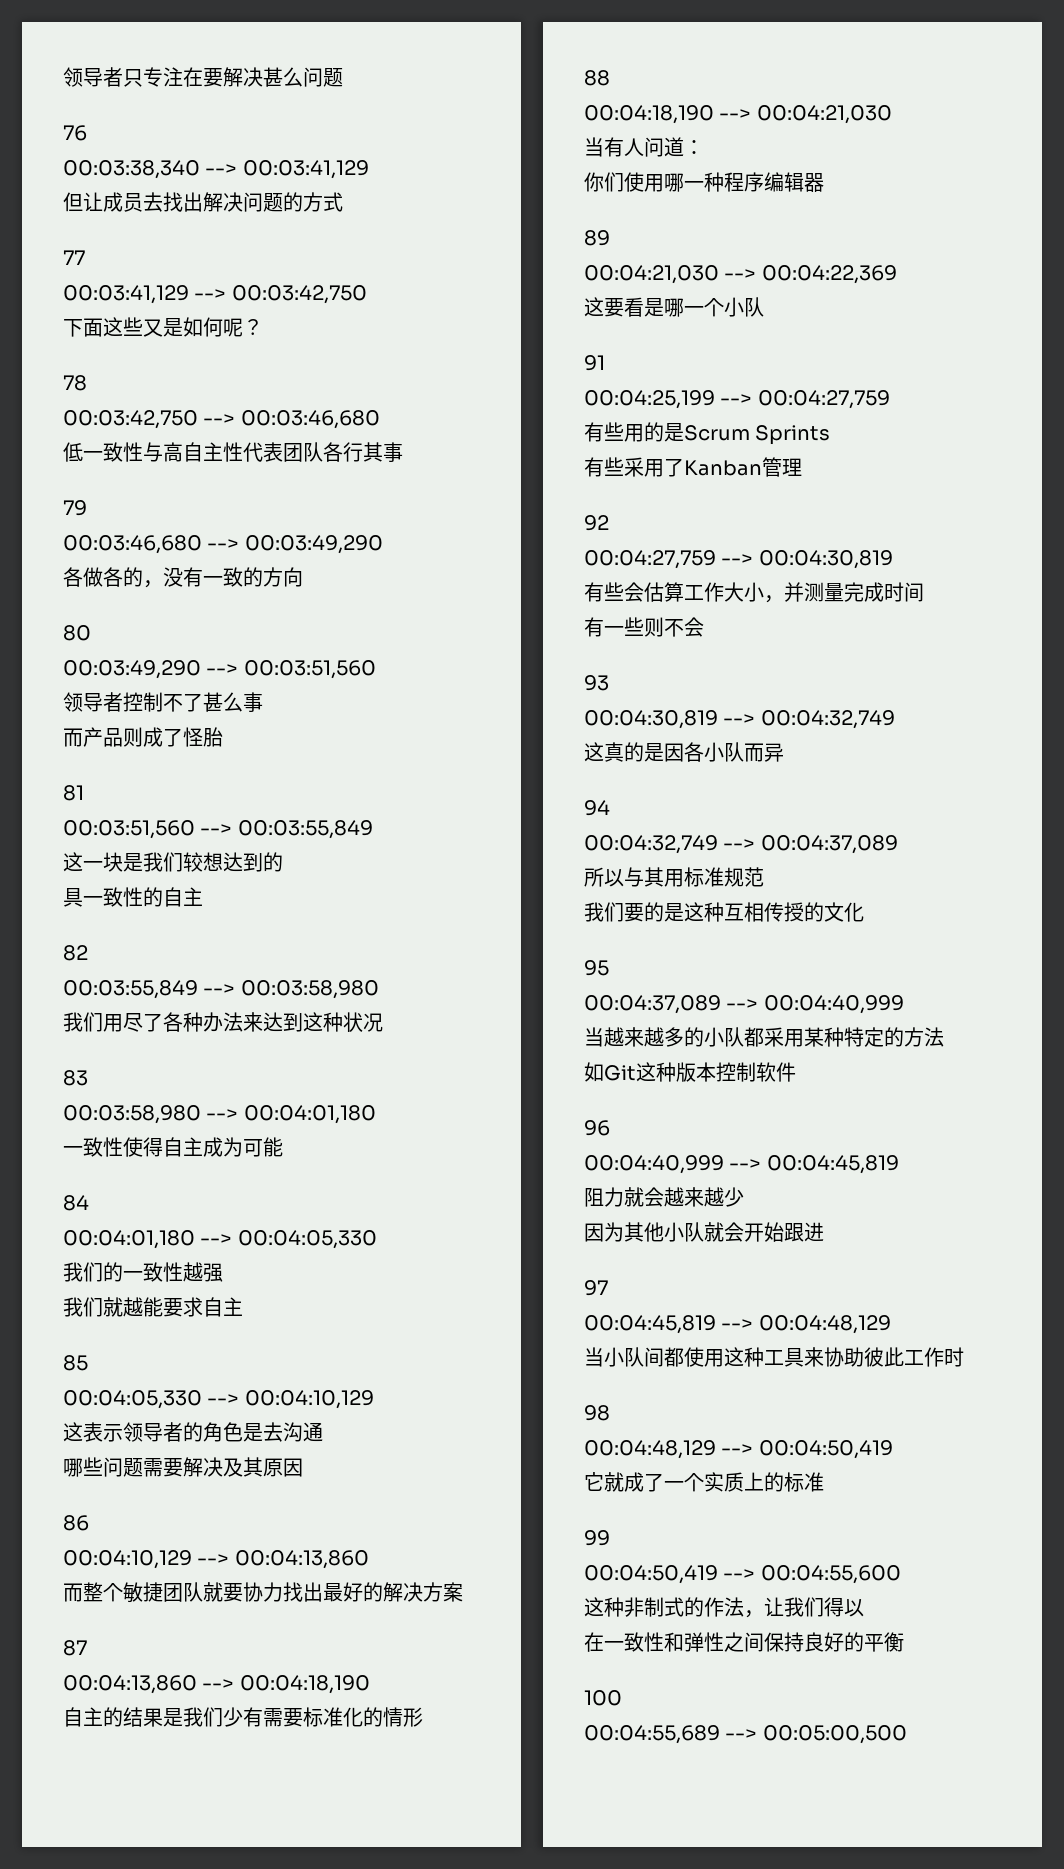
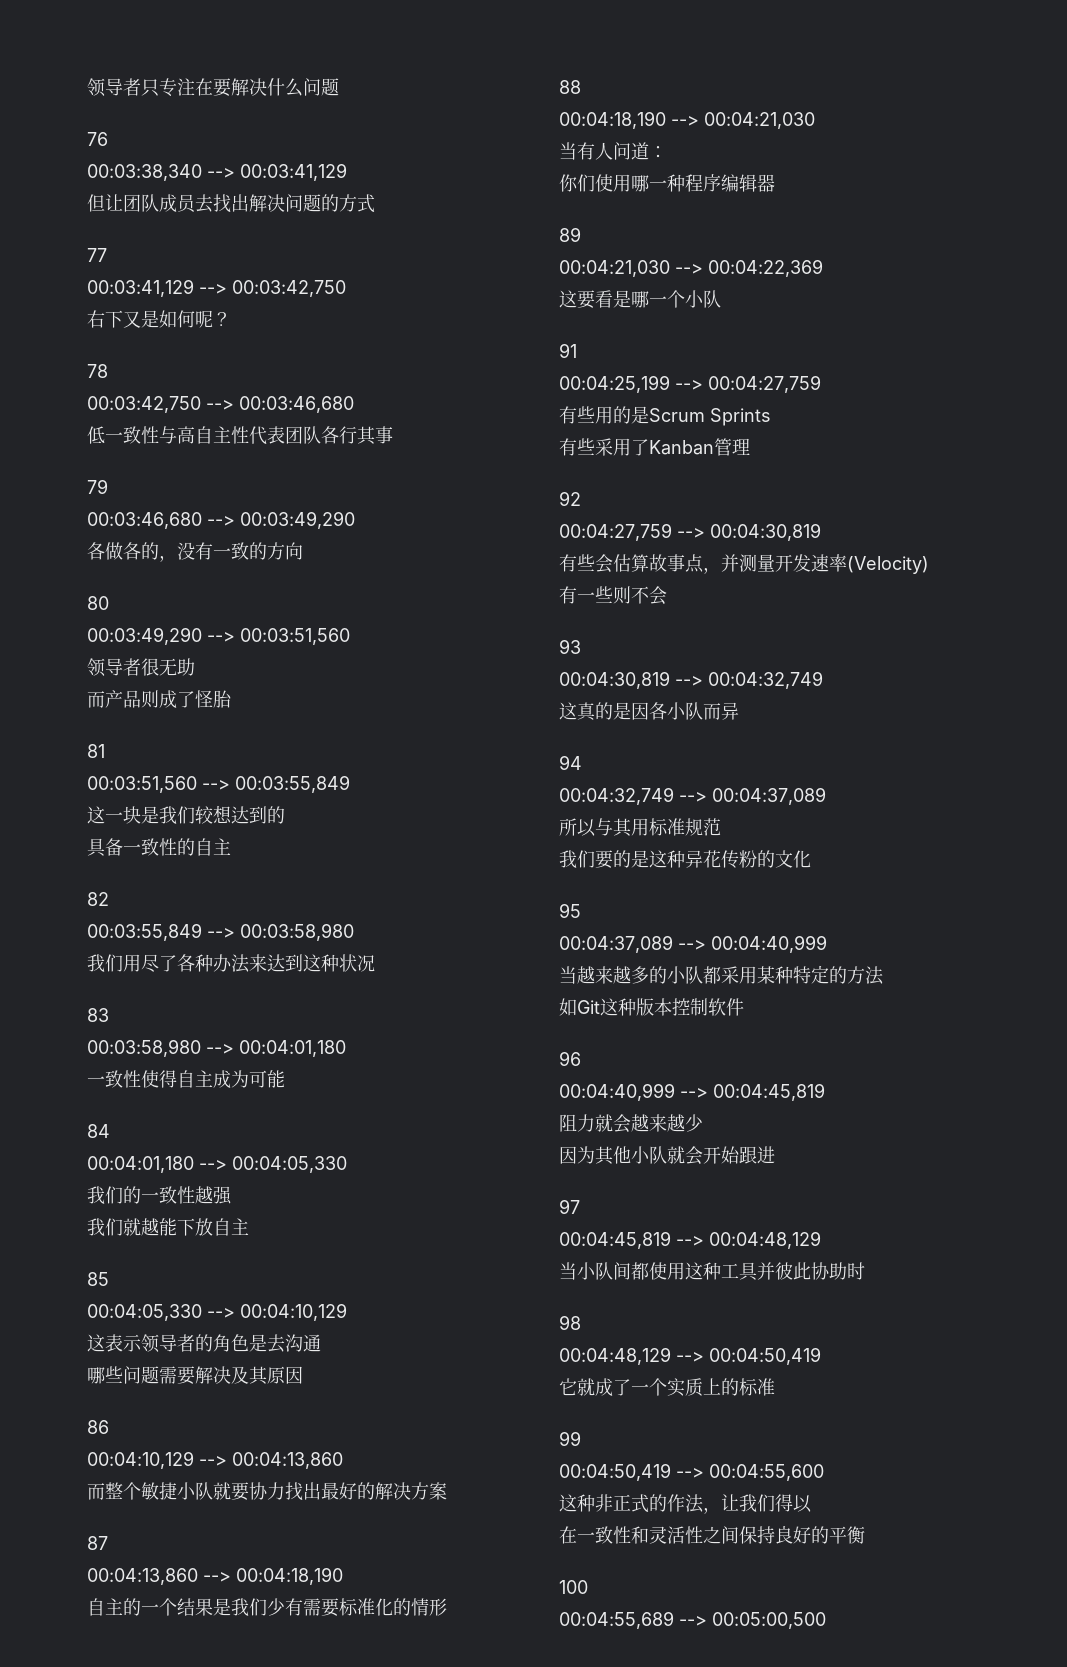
[263,67,283,87] 甚 -> [267,78,285,96] 什
(103, 202) none -> [123,194,159,212] 团队
[63,317,143,337] 下面这些 -> [87,310,123,328] 右下
[123,692,263,712] 控制不了甚么事 -> [141,658,195,676] 很无助
(83, 897) none -> [105,838,123,856] 备
[163,1297,203,1317] 要求 -> [177,1218,213,1236] 下放
[163,1583,183,1602] 团 -> [177,1482,196,1500] 小
(123, 1717) none -> [141,1598,177,1616] 一个
[684,582,924,603] 工作大小，并测量完成时间 -> [649,554,929,574] 故事点，并测量开发速率(Velocity)
[724,902,804,922] 互相传授 -> [685,850,757,869] 异花传粉
[804,1347,944,1367] 来协助彼此工作 -> [757,1262,847,1280] 并彼此协助
[644,1597,664,1617] 制 -> [613,1494,631,1511] 正
[684,1632,704,1652] 弹 -> [649,1526,685,1544] 灵活

